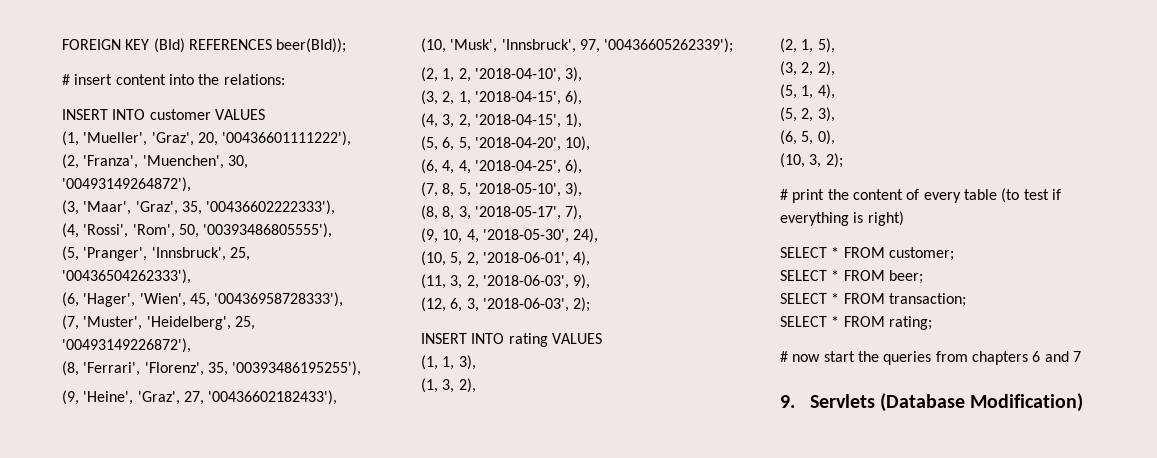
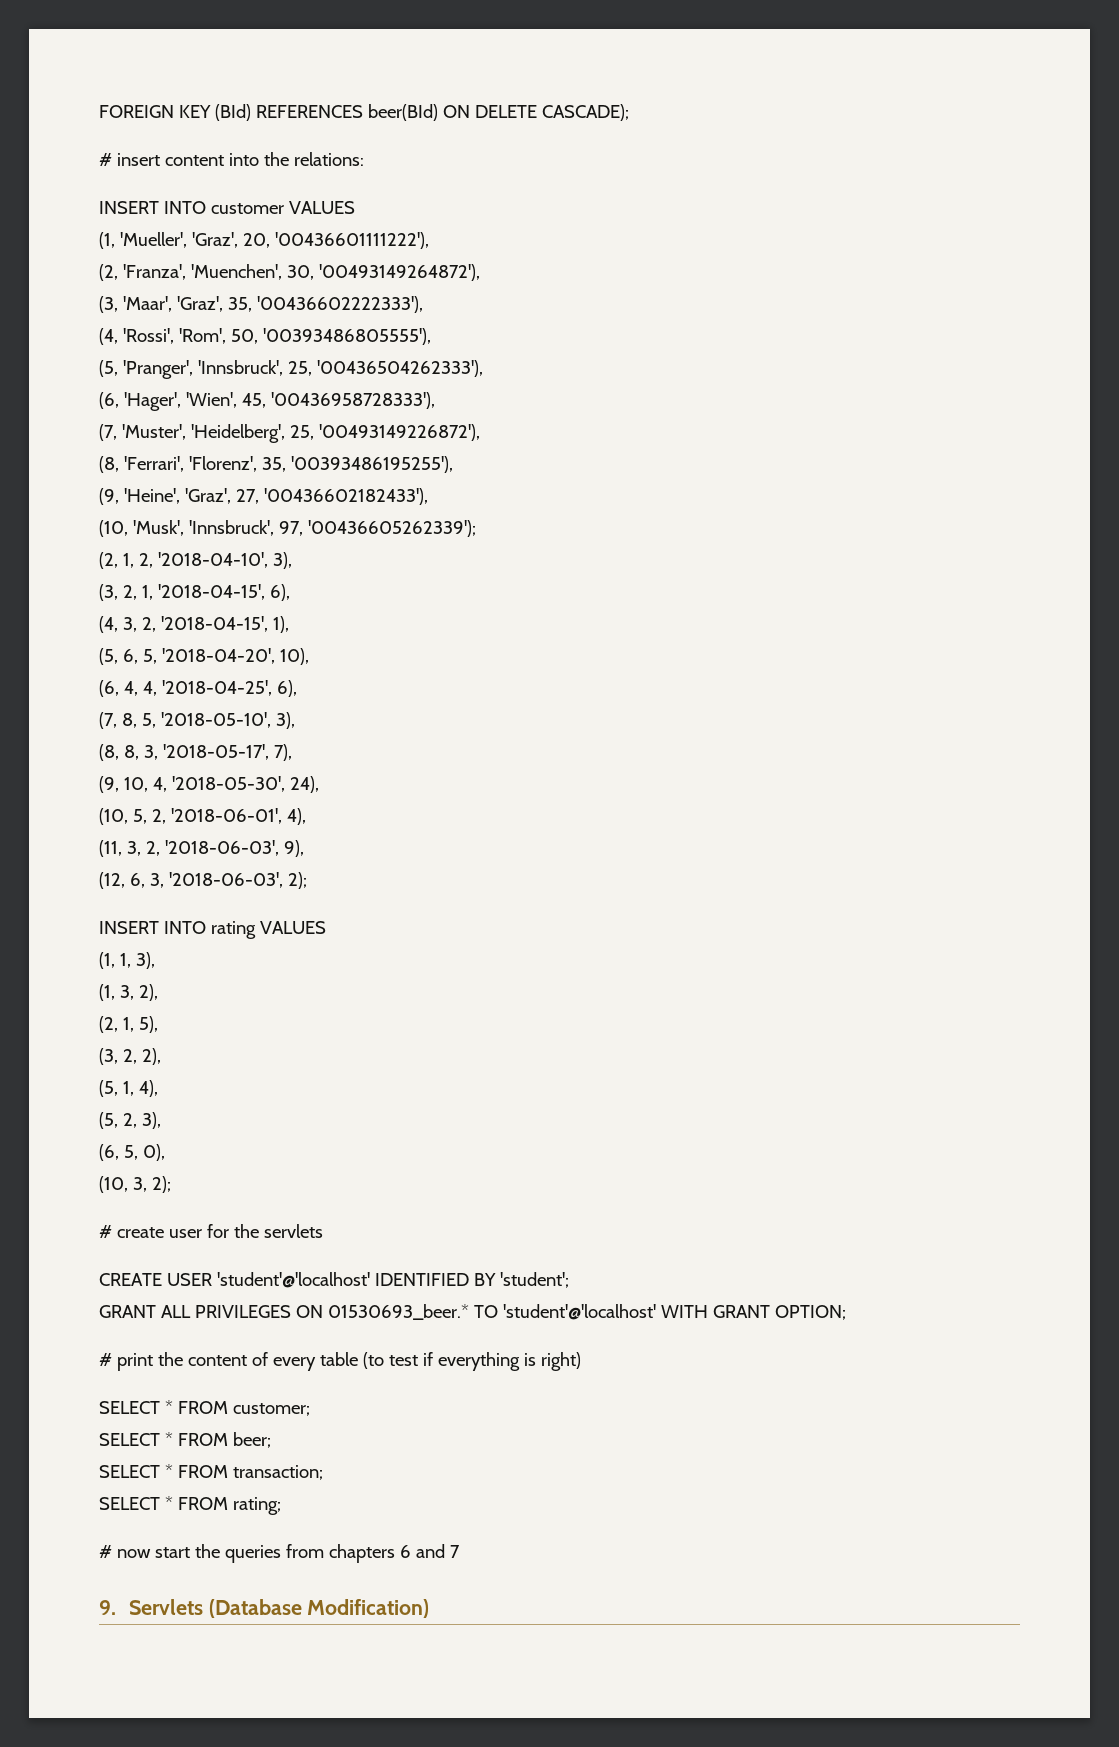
[276,38,347,53] beer(BId)); -> [367,104,629,121] beer(BId) ON DELETE CASCADE);
(843, 160) none -> [99,1224,323,1238] [99,1272,569,1288] [99,1304,846,1320] // # create user for the servlets // CREATE USER 'student'@'localhost' IDENTIFIED BY 'student'; // GRANT ALL PRIVILEGES ON 01530693_beer.* TO 'student'@'localhost' WITH GRANT OPTION;

